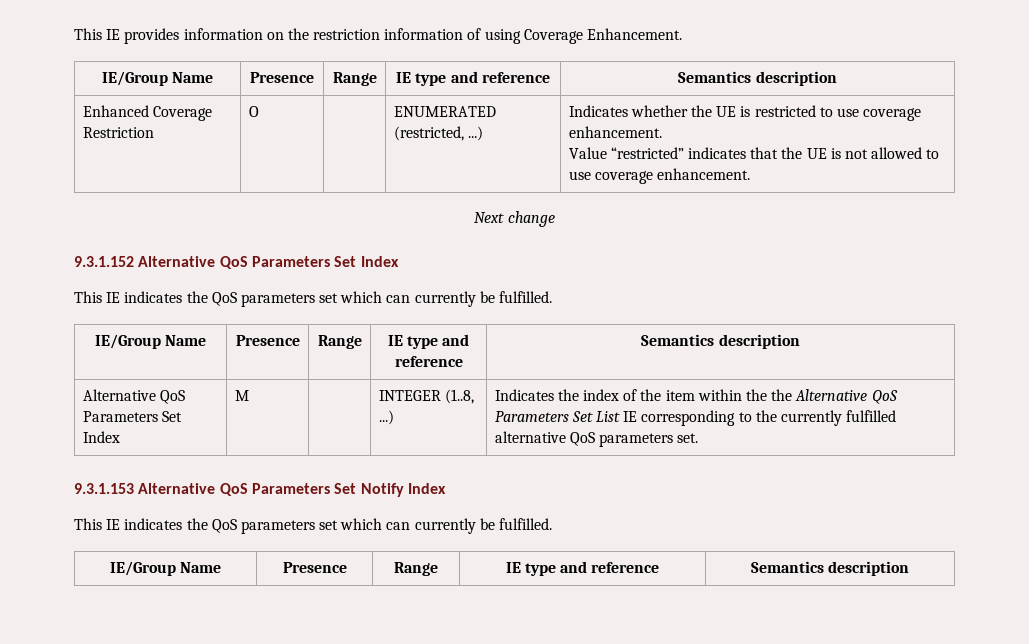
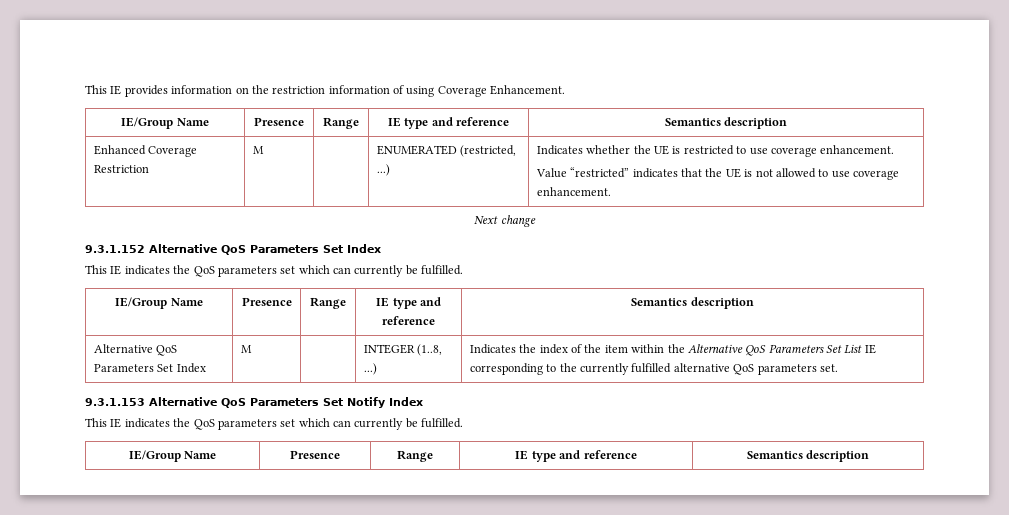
[248,106,259,117] O -> [252,146,264,154] M
[771,389,793,401] the -> (685, 348) none

